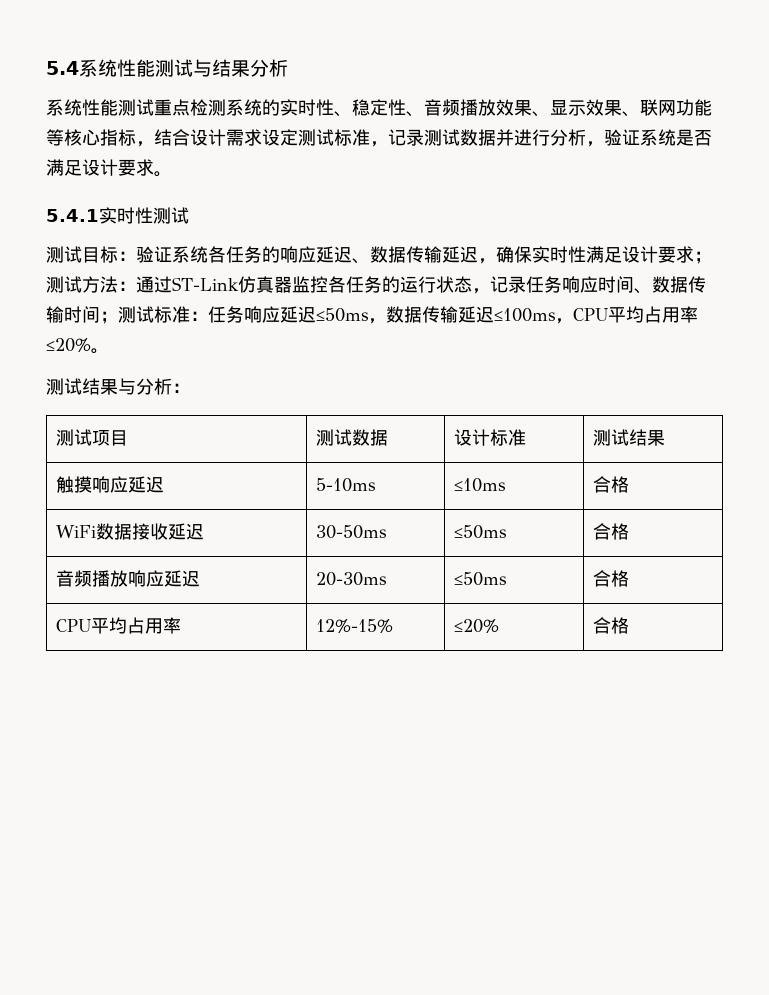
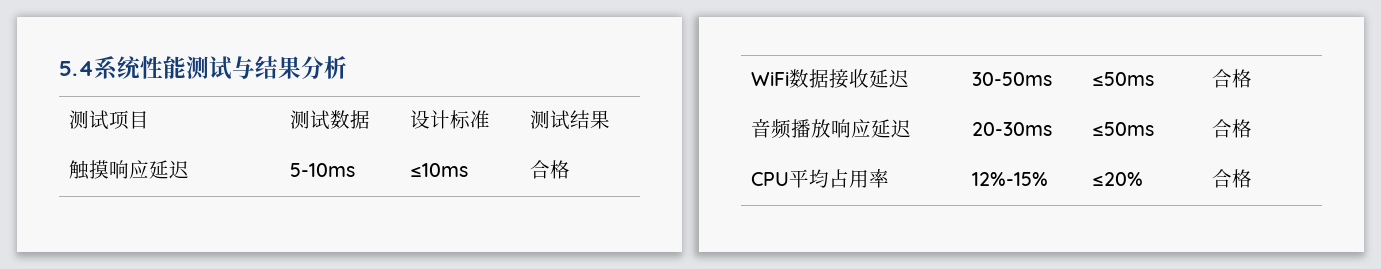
[46,99,712,117] [46,129,712,147] [46,159,172,177] [46,207,189,224] [46,246,712,264] [46,276,706,294] [46,306,698,324] [46,338,109,354] [46,378,190,395] // 系统性能测试重点检测系统的实时性、稳定性、音频播放效果、显示效果、联网功能等核心指标，结合设计需求设定测试标准，记录测试数据并进行分析，验证系统是否满足设计要求。 // 5.4.1实时性测试 // 测试目标：验证系统各任务的响应延迟、数据传输延迟，确保实时性满足设计要求；测试方法：通过ST-Link仿真器监控各任务的运行状态，记录任务响应时间、数据传输时间；测试标准：任务响应延迟≤50ms，数据传输延迟≤100ms，CPU平均占用率≤20%。 // 测试结果与分析： -> (347, 67) none

